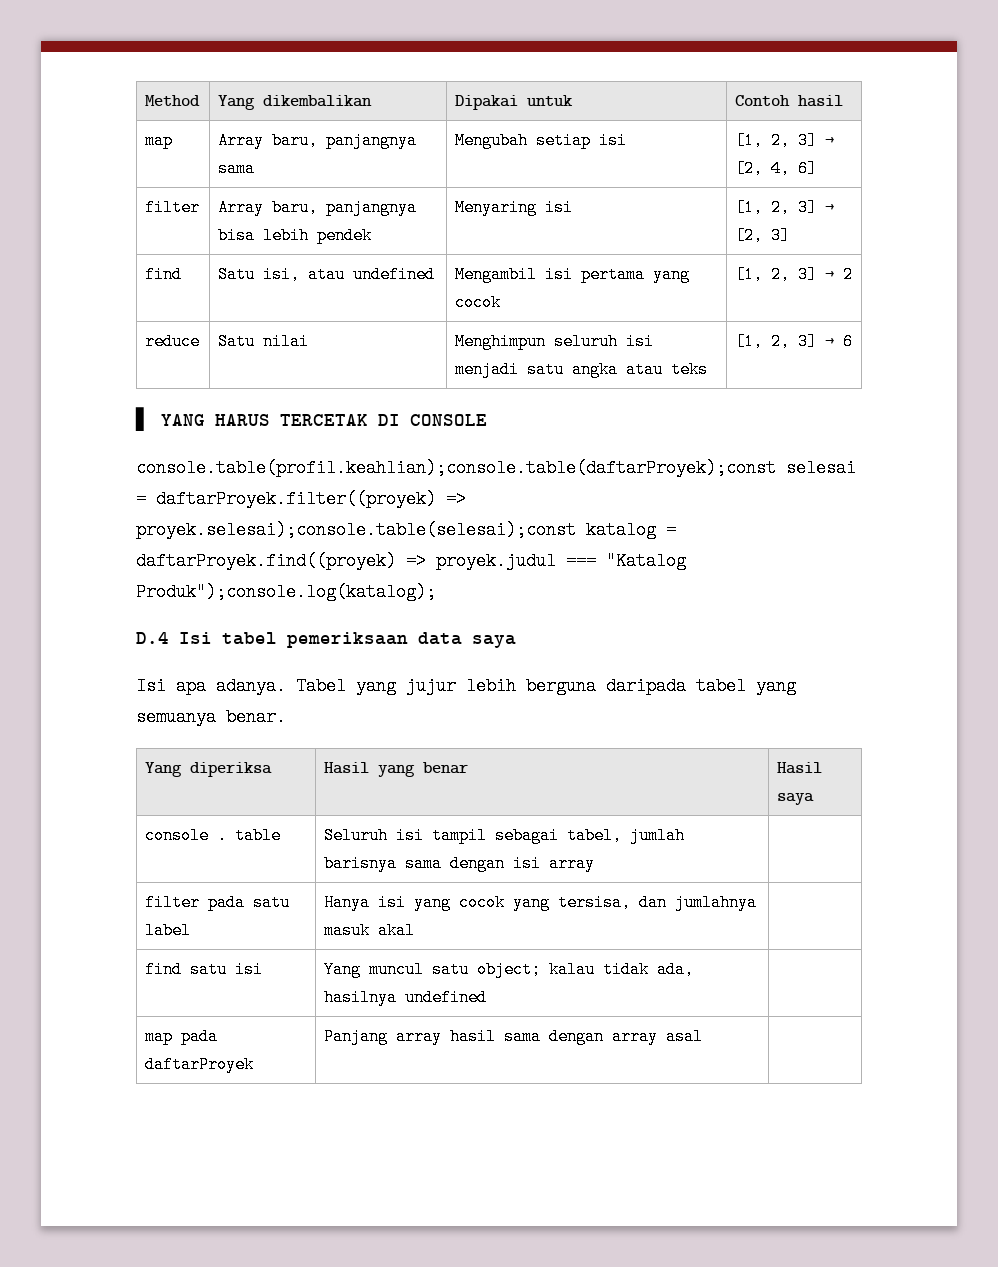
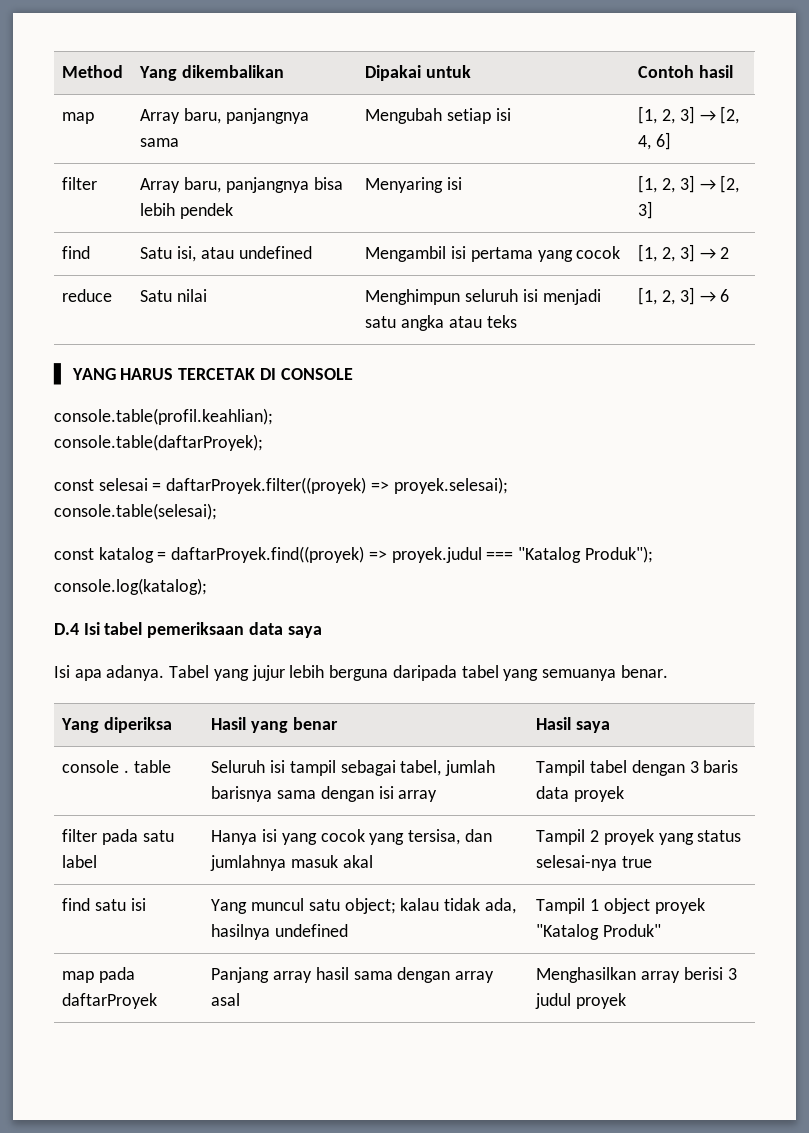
[136,459,776,477] console.table(profil.keahlian);console.table(daftarProyek);const -> [54,408,273,425] [54,434,263,451] [54,479,94,491] console.table(profil.keahlian); // console.table(daftarProyek); // const
[136,521,576,539] proyek.selesai);console.table(selesai);const -> [393,477,508,494] [54,503,217,520] [54,548,94,560] proyek.selesai); // console.table(selesai); // const
[136,583,436,601] Produk");console.log(katalog); -> [584,546,653,563] [54,578,207,595] Produk"); // console.log(katalog);
(596, 863) none -> [536,760,739,776] [536,786,625,802] Tampil tabel dengan 3 baris data proyek
(416, 930) none -> [536,829,742,845] [536,855,653,871] Tampil 2 proyek yang status selesai-nya true
(488, 997) none -> [536,898,705,914] [536,924,662,940] Tampil 1 object proyek "Katalog Produk"
(704, 1036) none -> [536,967,737,983] [535,993,627,1009] Menghasilkan array berisi 3 judul proyek

